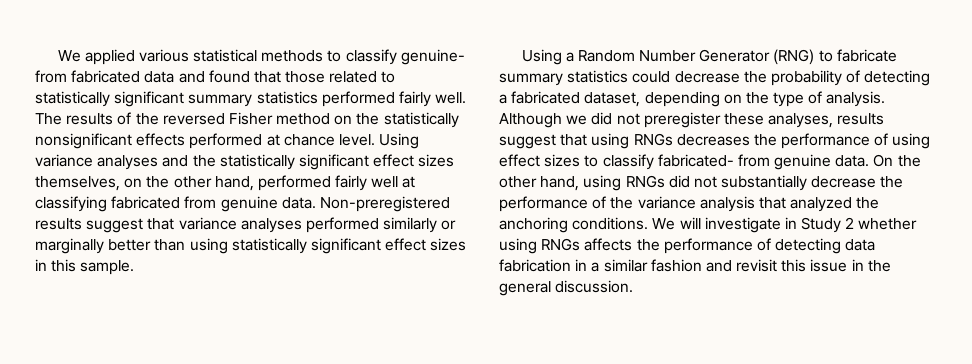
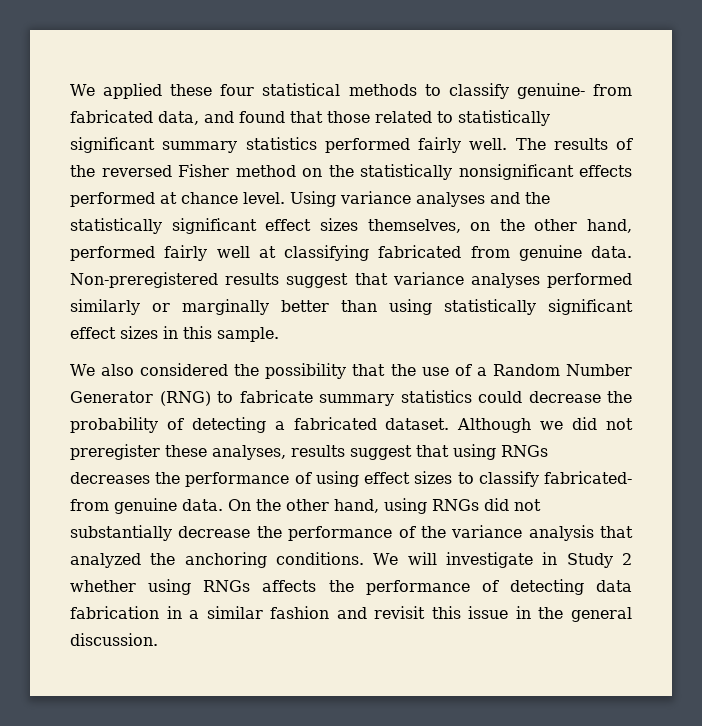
[138,49,189,62] various -> [170,84,255,96] these four
[144,71,175,83] data -> [158,111,199,125] data,
[521,49,562,65] Using -> [70,363,472,379] We also considered the possibility that the use of
[584,91,886,107] dataset, depending on the type of analysis. -> [385,418,450,430] dataset.

